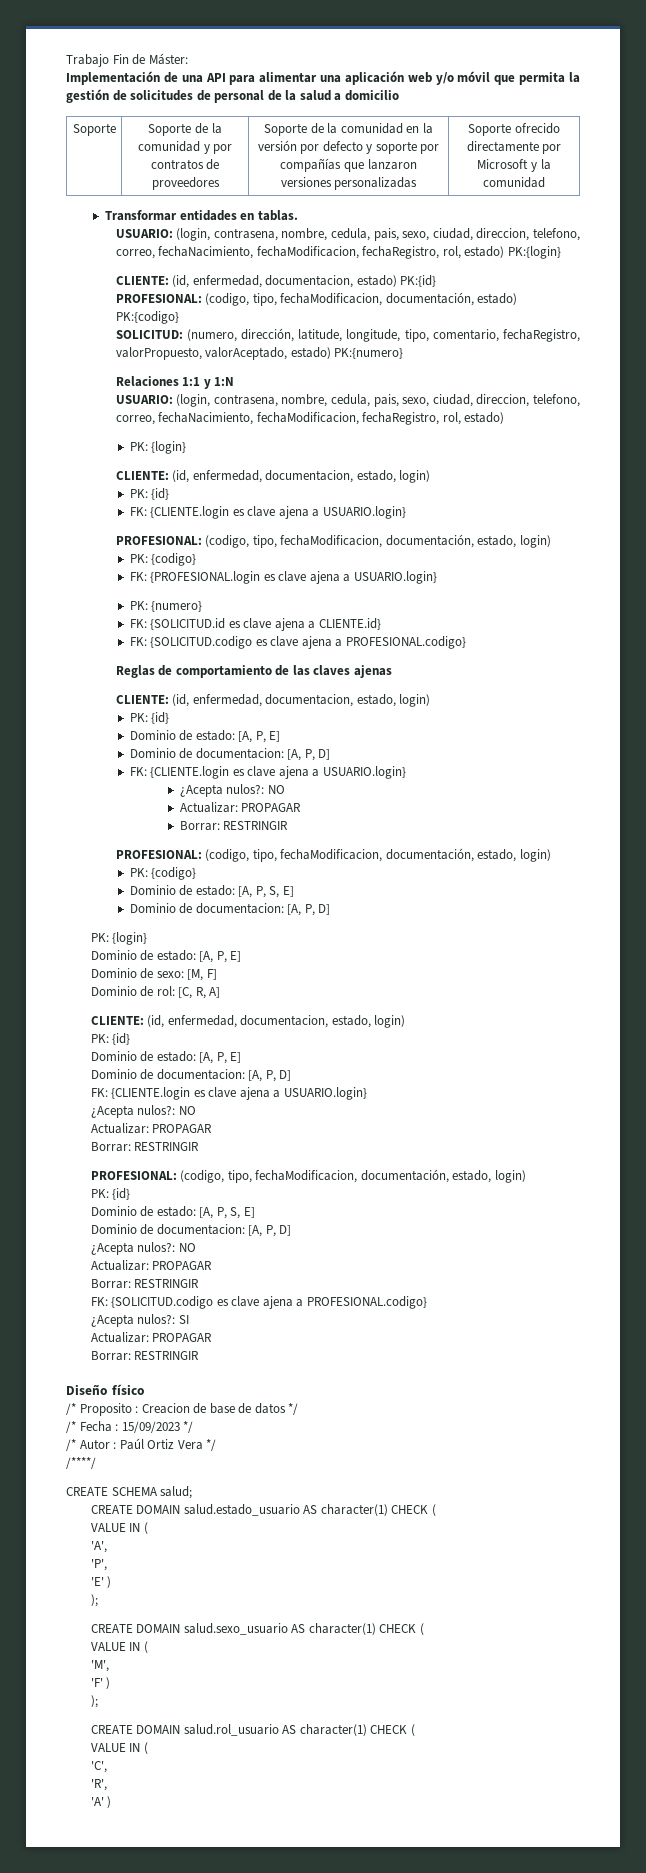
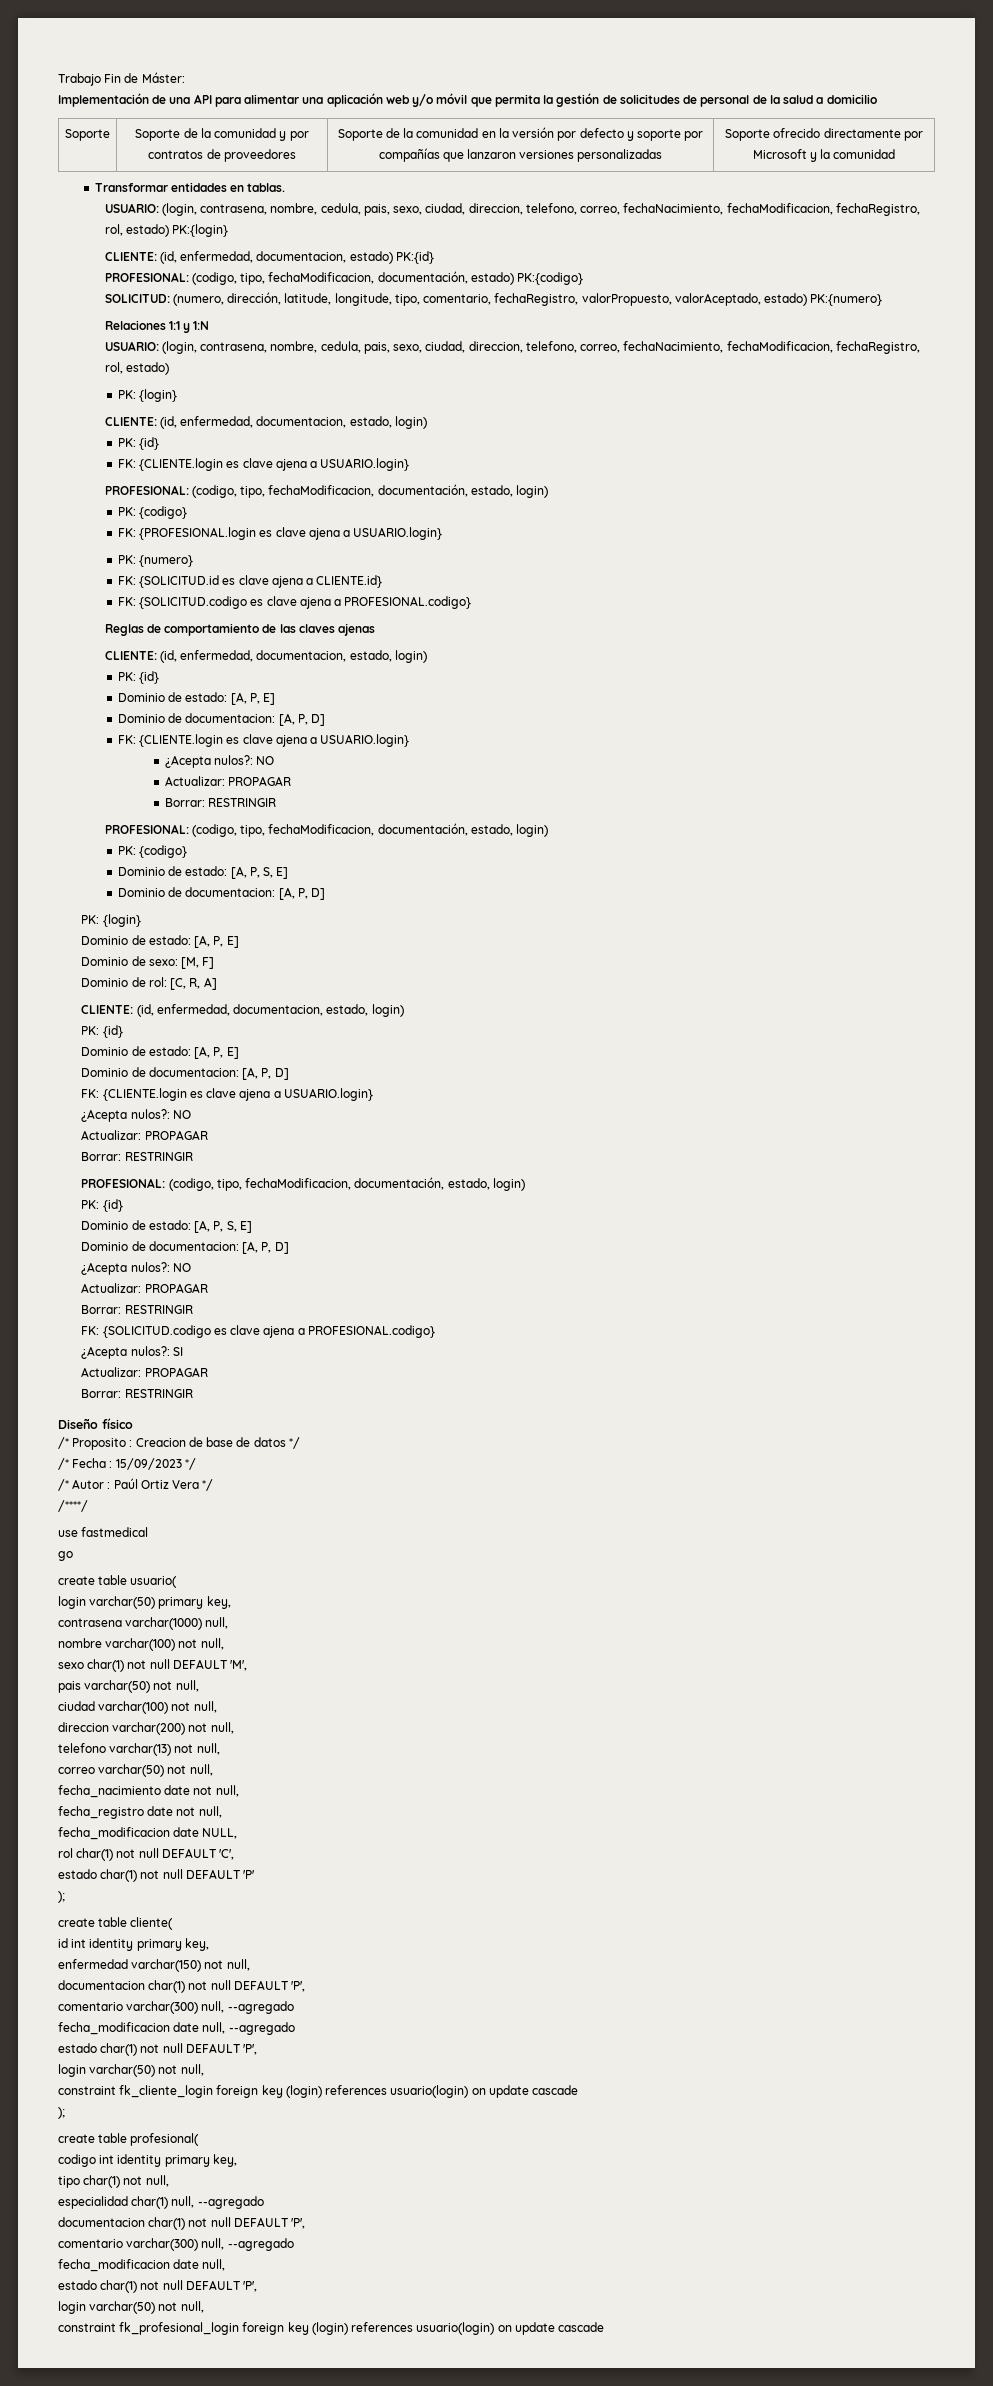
[66,1486,193,1499] [90,1504,436,1516] [90,1522,148,1534] [90,1541,107,1553] [90,1559,107,1571] [90,1576,112,1588] [90,1594,98,1607] [90,1623,424,1635] [90,1641,148,1653] [90,1660,109,1672] [90,1677,111,1689] [90,1695,98,1708] [90,1724,415,1736] [90,1742,148,1754] [90,1761,107,1773] [90,1779,107,1791] [90,1796,112,1808] CREATE SCHEMA salud; // CREATE DOMAIN salud.estado_usuario AS character(1) CHECK ( // VALUE IN ( // 'A', // 'P', // 'E' ) // ); // CREATE DOMAIN salud.sexo_usuario AS character(1) CHECK ( // VALUE IN ( // 'M', // 'F' ) // ); // CREATE DOMAIN salud.rol_usuario AS character(1) CHECK ( // VALUE IN ( // 'C', // 'R', // 'A' ) -> [58,1527,149,1537] [58,1551,73,1561] [58,1575,178,1588] [58,1596,231,1609] [58,1617,229,1630] [58,1638,224,1651] [58,1659,248,1672] [58,1680,199,1693] [58,1701,217,1714] [58,1722,234,1735] [58,1743,220,1756] [58,1764,213,1777] [58,1785,239,1798] [58,1806,222,1819] [58,1827,238,1840] [58,1848,235,1861] [58,1869,255,1882] [58,1891,65,1903] [58,1917,174,1930] [58,1938,209,1951] [58,1959,250,1972] [58,1980,306,1993] [58,2001,294,2014] [58,2022,295,2035] [58,2043,258,2056] [58,2064,204,2077] [58,2085,579,2098] [58,2107,65,2119] [58,2133,200,2146] [58,2154,237,2167] [58,2175,169,2188] [58,2196,264,2209] [58,2217,306,2230] [58,2238,294,2251] [58,2259,226,2272] [58,2280,258,2293] [58,2301,204,2314] [58,2322,605,2335] use fastmedical // go // create table usuario( // login varchar(50) primary key, // contrasena varchar(1000) null, // nombre varchar(100) not null, // sexo char(1) not null DEFAULT 'M', // pais varchar(50) not null, // ciudad varchar(100) not null, // direccion varchar(200) not null, // telefono varchar(13) not null, // correo varchar(50) not null, // fecha_nacimiento date not null, // fecha_registro date not null, // fecha_modificacion date NULL, // rol char(1) not null DEFAULT 'C', // estado char(1) not null DEFAULT 'P' // ); // create table cliente( // id int identity primary key, // enfermedad varchar(150) not null, // documentacion char(1) not null DEFAULT 'P', // comentario varchar(300) null, --agregado // fecha_modificacion date null, --agregado // estado char(1) not null DEFAULT 'P', // login varchar(50) not null, // constraint fk_cliente_login foreign key (login) references usuario(login) on update cascade // ); // create table profesional( // codigo int identity primary key, // tipo char(1) not null, // especialidad char(1) null, --agregado // documentacion char(1) not null DEFAULT 'P', // comentario varchar(300) null, --agregado // fecha_modificacion date null, // estado char(1) not null DEFAULT 'P', // login varchar(50) not null, // constraint fk_profesional_login foreign key (login) references usuario(login) on update cascade

